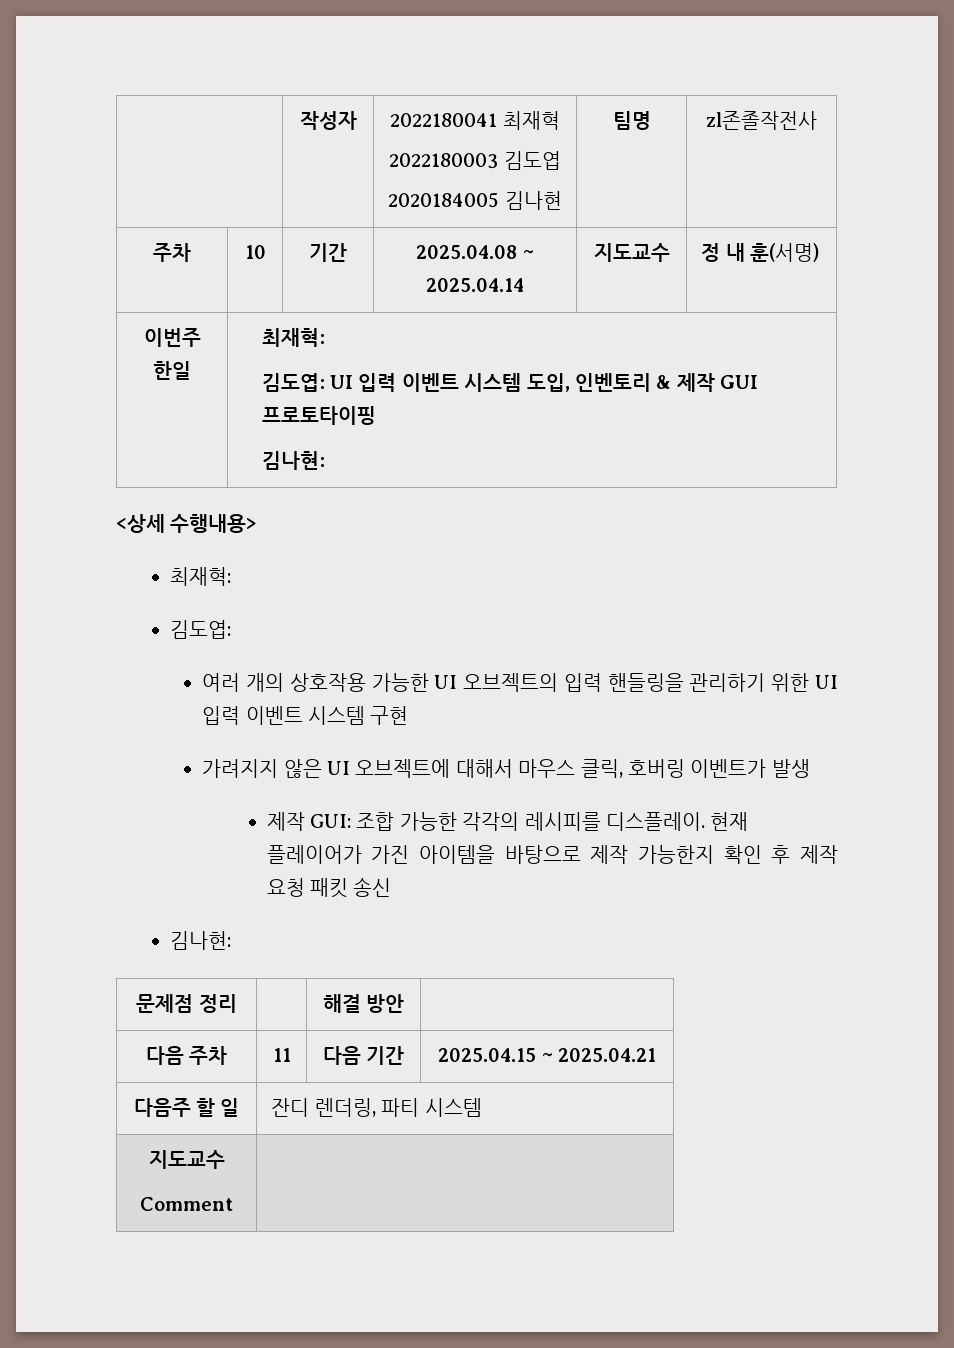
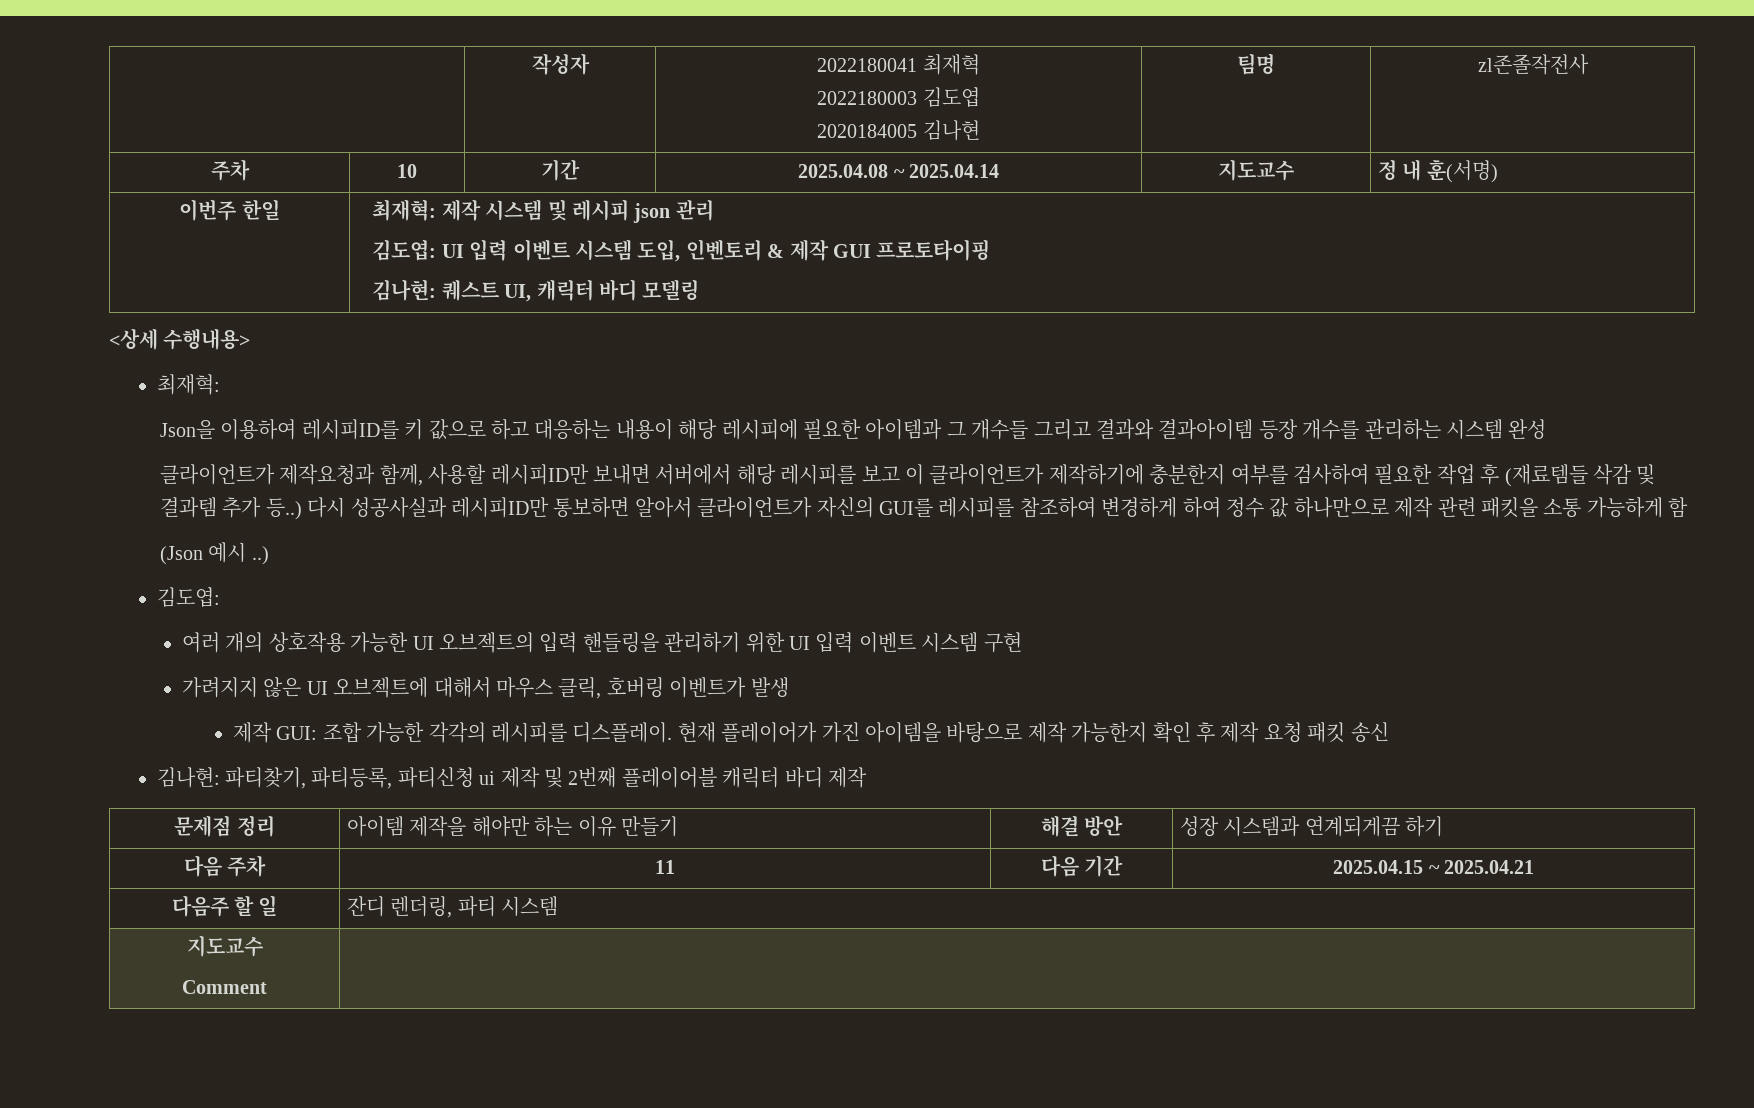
(325, 337) none -> [441,199,714,223] 제작 시스템 및 레시피 json 관리
[116,514,258,533] [170,567,232,586] // <상세 수행내용> // 최재혁: -> [441,279,700,302] [109,328,251,350] [156,374,220,395] [160,419,1547,440] [160,464,1656,487] [160,497,1689,520] [160,542,269,565] 퀘스트 UI, 캐릭터 바디 모델링 // <상세 수행내용> // 최재혁: // Json을 이용하여 레시피ID를 키 값으로 하고 대응하는 내용이 해당 레시피에 필요한 아이템과 그 개수들 그리고 결과와 결과아이템 등장 개수를 관리하는 시스템 완성 // 클라이언트가 제작요청과 함께, 사용할 레시피ID만 보내면 서버에서 해당 레시피를 보고 이 클라이언트가 제작하기에 충분한지 여부를 검사하여 필요한 작업 후 (재료템들 삭감 및 결과템 추가 등..) 다시 성공사실과 레시피ID만 통보하면 알아서 클라이언트가 자신의 GUI를 레시피를 참조하여 변경하게 하여 정수 값 하나만으로 제작 관련 패킷을 소통 가능하게 함 // (Json 예시 ..)
[136,994,237,1013] [322,994,405,1013] // 문제점 정리 | | 해결 방안 | -> [224,767,867,789] [174,815,275,837] [347,816,679,837] [1040,815,1124,837] [1180,816,1444,837] 파티찾기, 파티등록, 파티신청 ui 제작 및 2번째 플레이어블 캐릭터 바디 제작 // 문제점 정리 | 아이템 제작을 해야만 하는 이유 만들기 | 해결 방안 | 성장 시스템과 연계되게끔 하기

